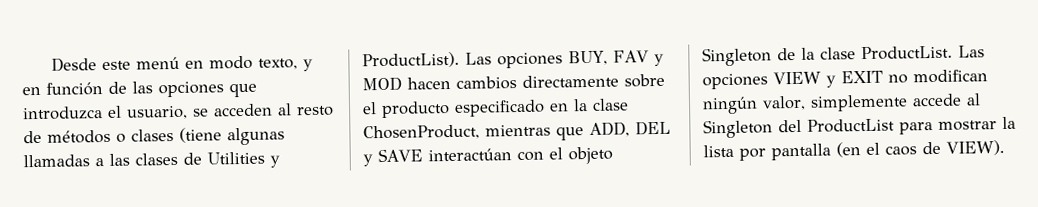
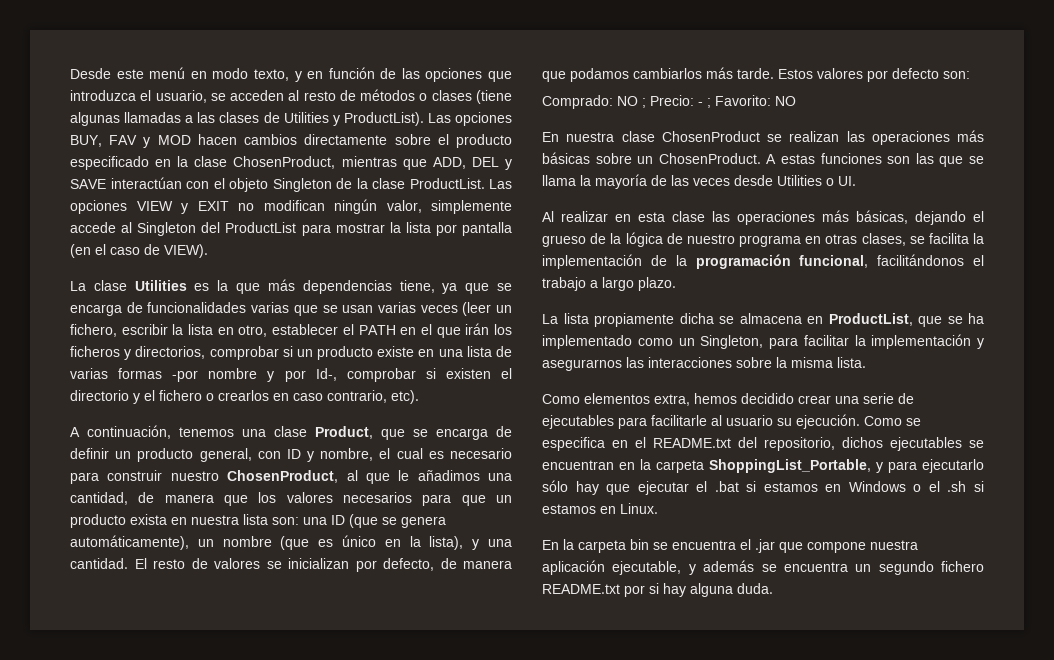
[885,145,917,156] caos -> [110,247,140,255] caso
(1005, 147) none -> [70,279,512,294] [70,302,512,316] [70,323,512,338] [70,346,512,360] [70,368,512,382] [70,390,419,404] [70,425,512,440] [70,448,512,462] [70,470,512,484] [70,492,512,506] [70,514,446,528] [70,535,513,550] [70,558,512,572] [542,67,970,82] [542,95,796,109] [542,130,984,145] [542,152,985,167] [542,174,856,189] [542,210,984,225] [542,232,985,247] [542,254,984,269] [542,277,676,291] [542,313,984,327] [542,334,984,349] [542,357,866,371] [542,393,914,406] [542,414,921,429] [542,437,984,451] [542,459,984,473] [542,480,985,495] [542,503,658,514] [542,539,918,553] [542,560,984,575] [542,583,773,597] // La clase Utilities es la que más dependencias tiene, ya que se encarga de funcionalidades varias que se usan varias veces (leer un fichero, escribir la lista en otro, establecer el PATH en el que irán los ficheros y directorios, comprobar si un producto existe en una lista de varias formas -por nombre y por Id-, comprobar si existen el directorio y el fichero o crearlos en caso contrario, etc). // A continuación, tenemos una clase Product, que se encarga de definir un producto general, con ID y nombre, el cual es necesario para construir nuestro ChosenProduct, al que le añadimos una cantidad, de manera que los valores necesarios para que un producto exista en nuestra lista son: una ID (que se genera automáticamente), un nombre (que es único en la lista), y una cantidad. El resto de valores se inicializan por defecto, de manera que podamos cambiarlos más tarde. Estos valores por defecto son: // Comprado: NO ; Precio: - ; Favorito: NO // En nuestra clase ChosenProduct se realizan las operaciones más básicas sobre un ChosenProduct. A estas funciones son las que se llama la mayoría de las veces desde Utilities o UI. // Al realizar en esta clase las operaciones más básicas, dejando el grueso de la lógica de nuestro programa en otras clases, se facilita la implementación de la programación funcional, facilitándonos el trabajo a largo plazo. // La lista propiamente dicha se almacena en ProductList, que se ha implementado como un Singleton, para facilitar la implementación y asegurarnos las interacciones sobre la misma lista. // Como elementos extra, hemos decidido crear una serie de ejecutables para facilitarle al usuario su ejecución. Como se especifica en el README.txt del repositorio, dichos ejecutables se encuentran en la carpeta ShoppingList_Portable, y para ejecutarlo sólo hay que ejecutar el .bat si estamos en Windows o el .sh si estamos en Linux. // En la carpeta bin se encuentra el .jar que compone nuestra aplicación ejecutable, y además se encuentra un segundo fichero README.txt por si hay alguna duda.

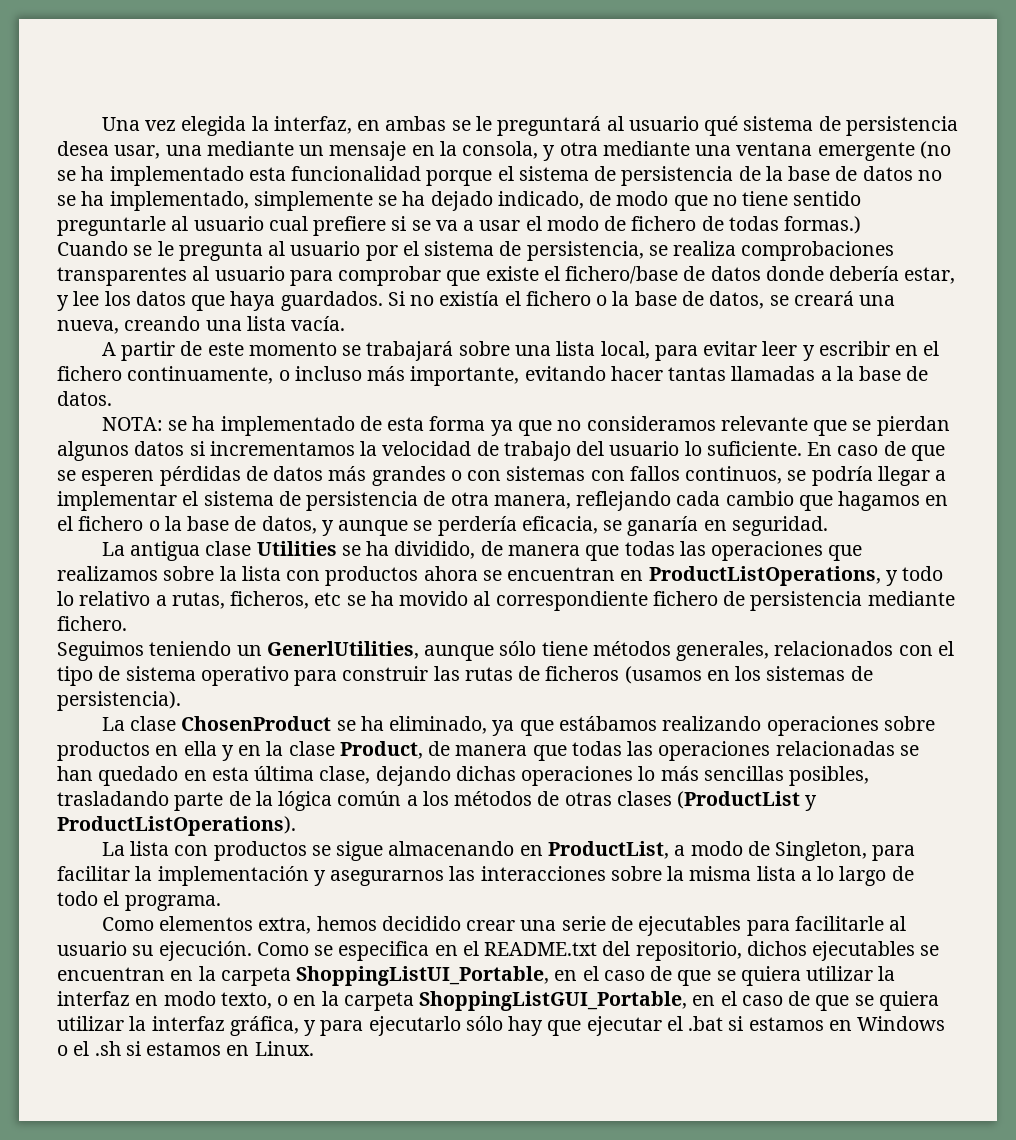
[70,67,512,82] [70,89,512,104] [70,112,512,126] [70,134,512,148] [70,156,512,170] [70,177,512,192] [70,199,512,214] [70,222,513,236] [70,244,208,258] [70,279,512,294] [70,302,512,316] [70,323,512,338] [70,346,512,360] [70,368,512,382] [70,390,419,404] [70,425,512,440] [70,448,512,462] [70,470,512,484] [70,492,512,506] [70,514,446,528] [70,535,513,550] [70,558,512,572] [542,67,970,82] [542,95,796,109] [542,130,984,145] [542,152,985,167] [542,174,856,189] [542,210,984,225] [542,232,985,247] [542,254,984,269] [542,277,676,291] [542,313,984,327] [542,335,695,349] Desde este menú en modo texto, y en función de las opciones que introduzca el usuario, se acceden al resto de métodos o clases (tiene algunas llamadas a las clases de Utilities y ProductList). Las opciones BUY, FAV y MOD hacen cambios directamente sobre el producto especificado en la clase ChosenProduct, mientras que ADD, DEL y SAVE interactúan con el objeto Singleton de la clase ProductList. Las opciones VIEW y EXIT no modifican ningún valor, simplemente accede al Singleton del ProductList para mostrar la lista por pantalla (en el caso de VIEW). // La clase Utilities es la que más dependencias tiene, ya que se encarga de funcionalidades varias que se usan varias veces (leer un fichero, escribir la lista en otro, establecer el PATH en el que irán los ficheros y directorios, comprobar si un producto existe en una lista de varias formas -por nombre y por Id-, comprobar si existen el directorio y el fichero o crearlos en caso contrario, etc). // A continuación, tenemos una clase Product, que se encarga de definir un producto general, con ID y nombre, el cual es necesario para construir nuestro ChosenProduct, al que le añadimos una cantidad, de manera que los valores necesarios para que un producto exista en nuestra lista son: una ID (que se genera automáticamente), un nombre (que es único en la lista), y una cantidad. El resto de valores se inicializan por defecto, de manera que podamos cambiarlos más tarde. Estos valores por defecto son: // Comprado: NO ; Precio: - ; Favorito: NO // En nuestra clase ChosenProduct se realizan las operaciones más básicas sobre un ChosenProduct. A estas funciones son las que se llama la mayoría de las veces desde Utilities o UI. // Al realizar en esta clase las operaciones más básicas, dejando el grueso de la lógica de nuestro programa en otras clases, se facilita la implementación de la programación funcional, facilitándonos el trabajo a largo plazo. // La lista propiamente dicha se almacena en ProductList, que se ha implementado como un -> [101,116,958,136] [57,141,951,161] [57,166,942,186] [57,191,862,211] [57,216,862,236] [57,241,895,261] [57,266,956,286] [57,291,896,311] [57,316,346,334] [101,341,940,361] [57,366,929,386] [57,391,112,406] [101,416,950,436] [57,441,945,461] [57,466,947,486] [57,491,949,511] [57,516,828,536] [101,541,863,561] [57,566,944,586] [57,591,955,611] [57,616,127,631] [57,641,954,661] [57,666,873,686] [57,691,181,711] [101,716,935,736] [57,741,919,761] [57,766,870,786] [57,791,818,811] [57,816,296,836] [101,841,770,861] Una vez elegida la interfaz, en ambas se le preguntará al usuario qué sistema de persistencia desea usar, una mediante un mensaje en la consola, y otra mediante una ventana emergente (no se ha implementado esta funcionalidad porque el sistema de persistencia de la base de datos no se ha implementado, simplemente se ha dejado indicado, de modo que no tiene sentido preguntarle al usuario cual prefiere si se va a usar el modo de fichero de todas formas.) // Cuando se le pregunta al usuario por el sistema de persistencia, se realiza comprobaciones transparentes al usuario para comprobar que existe el fichero/base de datos donde debería estar, y lee los datos que haya guardados. Si no existía el fichero o la base de datos, se creará una nueva, creando una lista vacía. // A partir de este momento se trabajará sobre una lista local, para evitar leer y escribir en el fichero continuamente, o incluso más importante, evitando hacer tantas llamadas a la base de datos. // NOTA: se ha implementado de esta forma ya que no consideramos relevante que se pierdan algunos datos si incrementamos la velocidad de trabajo del usuario lo suficiente. En caso de que se esperen pérdidas de datos más grandes o con sistemas con fallos continuos, se podría llegar a implementar el sistema de persistencia de otra manera, reflejando cada cambio que hagamos en el fichero o la base de datos, y aunque se perdería eficacia, se ganaría en seguridad. // La antigua clase Utilities se ha dividido, de manera que todas las operaciones que realizamos sobre la lista con productos ahora se encuentran en ProductListOperations, y todo lo relativo a rutas, ficheros, etc se ha movido al correspondiente fichero de persistencia mediante fichero. // Seguimos teniendo un GenerlUtilities, aunque sólo tiene métodos generales, relacionados con el tipo de sistema operativo para construir las rutas de ficheros (usamos en los sistemas de persistencia). // La clase ChosenProduct se ha eliminado, ya que estábamos realizando operaciones sobre productos en ella y en la clase Product, de manera que todas las operaciones relacionadas se han quedado en esta última clase, dejando dichas operaciones lo más sencillas posibles, trasladando parte de la lógica común a los métodos de otras clases (ProductList y ProductListOperations). // La lista con productos se sigue almacenando en ProductList, a modo de
[837,357,866,368] lista. -> [756,866,914,886] [57,891,221,911] lista a lo largo de todo el programa.
[709,459,871,473] ShoppingList_Portable, -> [296,966,896,986] [57,991,939,1011] [57,1016,299,1036] ShoppingListUI_Portable, en el caso de que se quiera utilizar la interfaz en modo texto, o en la carpeta ShoppingListGUI_Portable, en el caso de que se quiera utilizar la interfaz gráfica,
[542,539,918,553] [542,560,984,575] [542,583,773,597] // En la carpeta bin se encuentra el .jar que compone nuestra aplicación ejecutable, y además se encuentra un segundo fichero README.txt por si hay alguna duda. -> (314, 1048) none

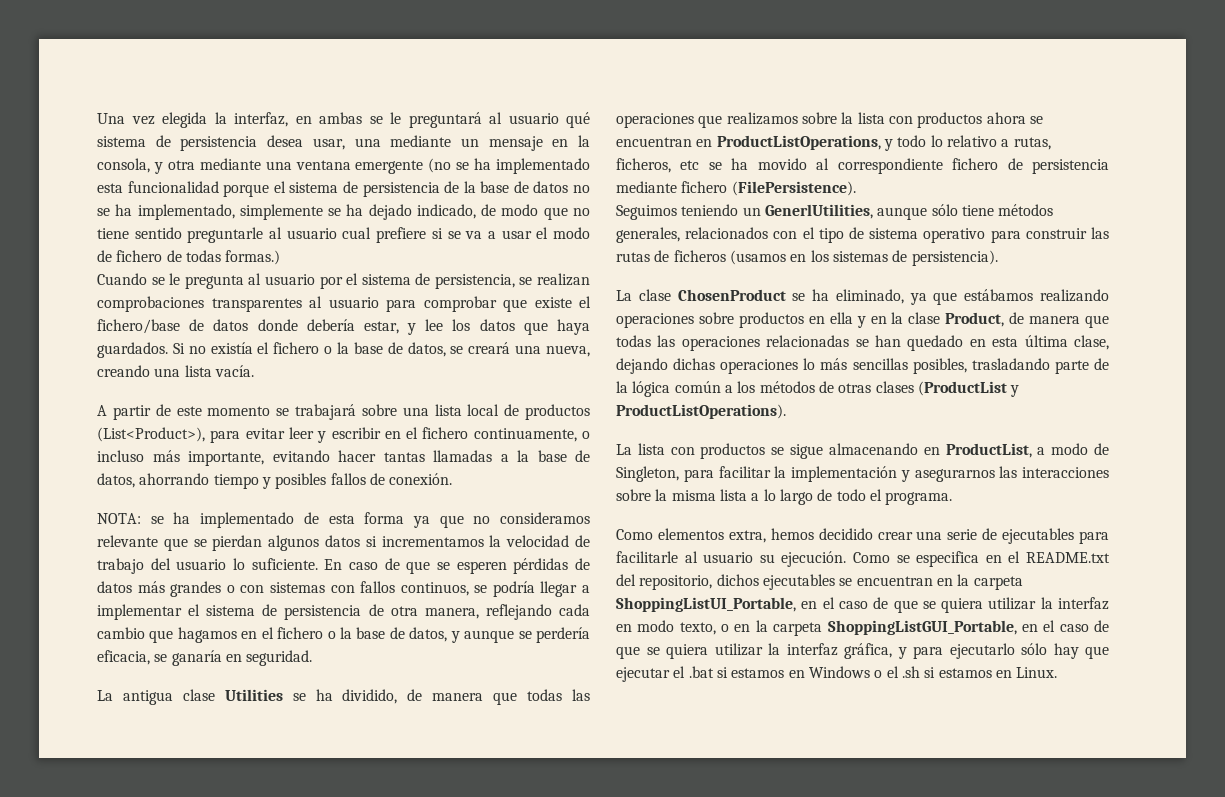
[673,241,737,256] realiza -> [537,273,590,286] realizan
[600,341,650,359] local, -> [467,404,590,420] [97,427,205,442] local de productos (List<Product>),
[57,391,112,406] datos. -> [97,473,453,489] datos, ahorrando tiempo y posibles fallos de conexión.
[57,616,127,631] fichero. -> [681,181,856,196] fichero (FilePersistence).

